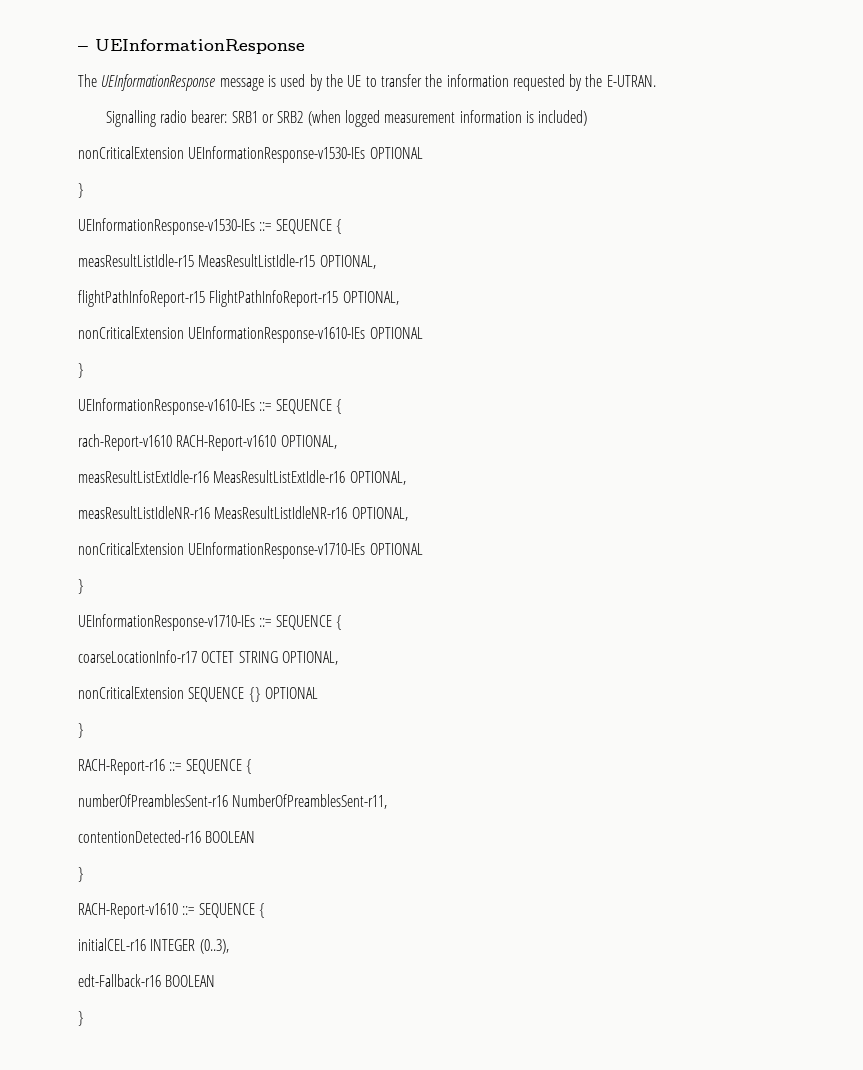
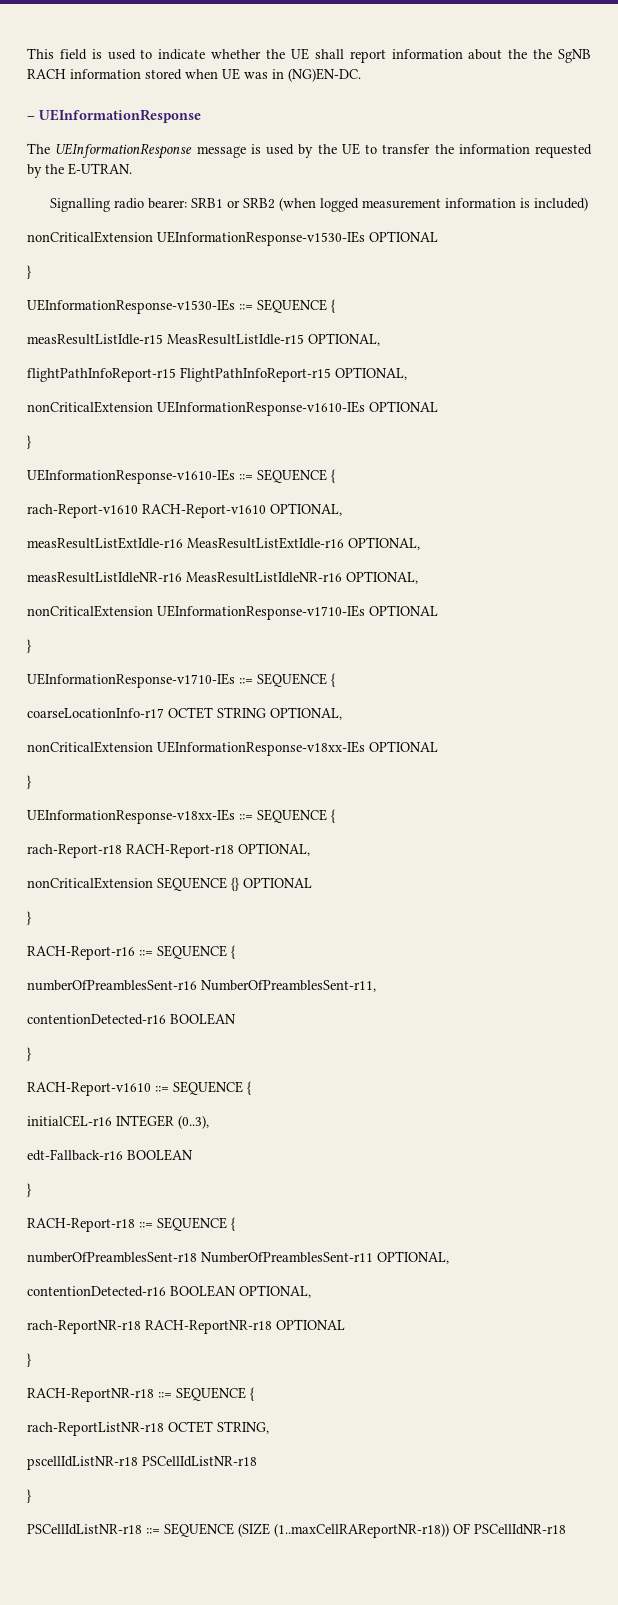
(78, 48) none -> [27,48,592,63] [27,68,361,82] This field is used to indicate whether the UE shall report information about the the SgNB RACH information stored when UE was in (NG)EN-DC. //
(338, 658) none -> [27,741,438,756] [27,775,31,789] [27,809,335,824] [27,843,310,858] // nonCriticalExtension UEInformationResponse-v18xx-IEs OPTIONAL // } // UEInformationResponse-v18xx-IEs ::= SEQUENCE { // rach-Report-r18 RACH-Report-r18 OPTIONAL,
(84, 1018) none -> [27,1217,235,1232] [27,1251,449,1264] [27,1285,311,1298] [27,1319,345,1334] [27,1353,31,1367] [27,1387,254,1402] [27,1421,269,1436] [27,1456,257,1470] [27,1489,31,1503] [27,1523,566,1538] // RACH-Report-r18 ::= SEQUENCE { // numberOfPreamblesSent-r18 NumberOfPreamblesSent-r11 OPTIONAL, // contentionDetected-r16 BOOLEAN OPTIONAL, // rach-ReportNR-r18 RACH-ReportNR-r18 OPTIONAL // } // RACH-ReportNR-r18 ::= SEQUENCE { // rach-ReportListNR-r18 OCTET STRING, // pscellIdListNR-r18 PSCellIdListNR-r18 // } // PSCellIdListNR-r18 ::= SEQUENCE (SIZE (1..maxCellRAReportNR-r18)) OF PSCellIdNR-r18

